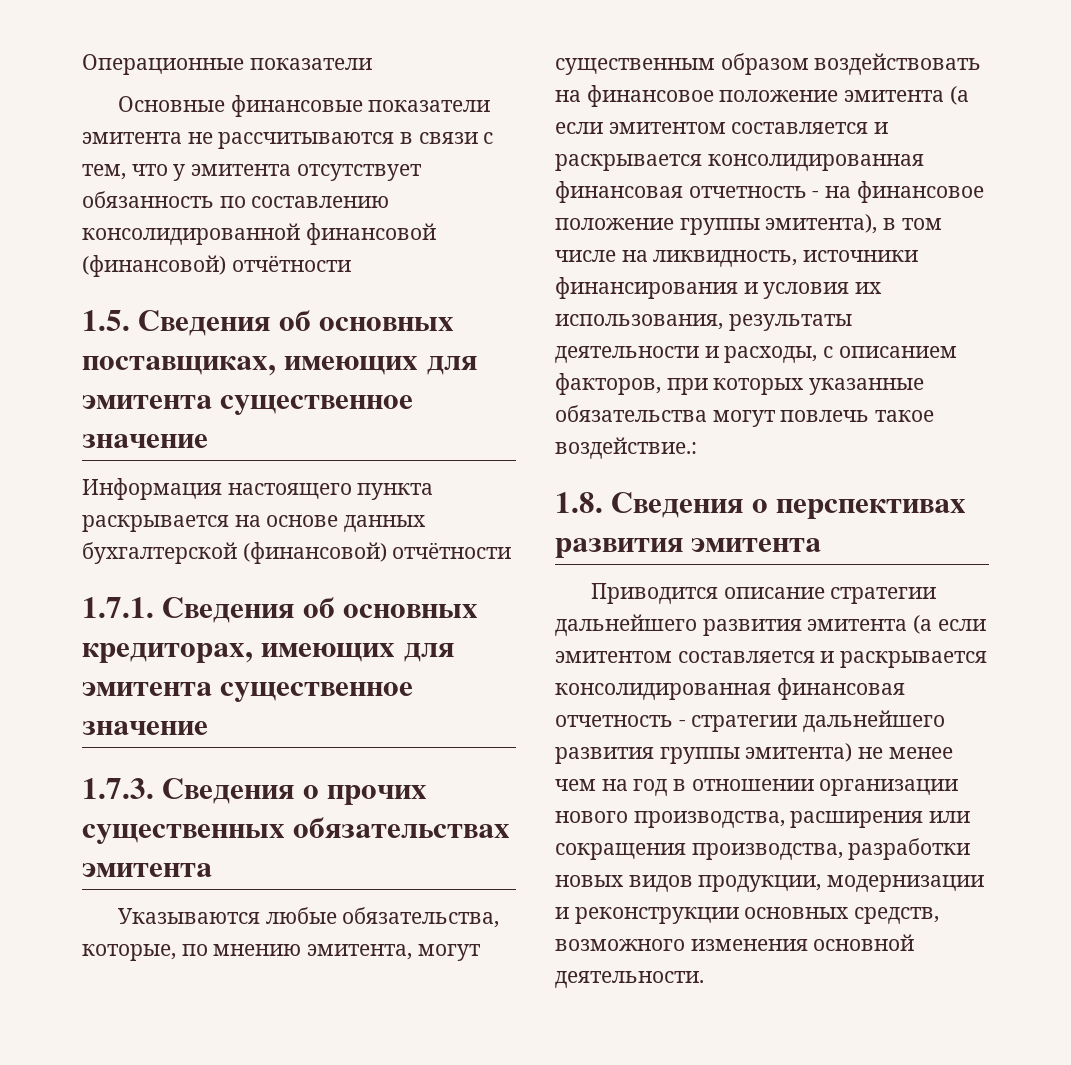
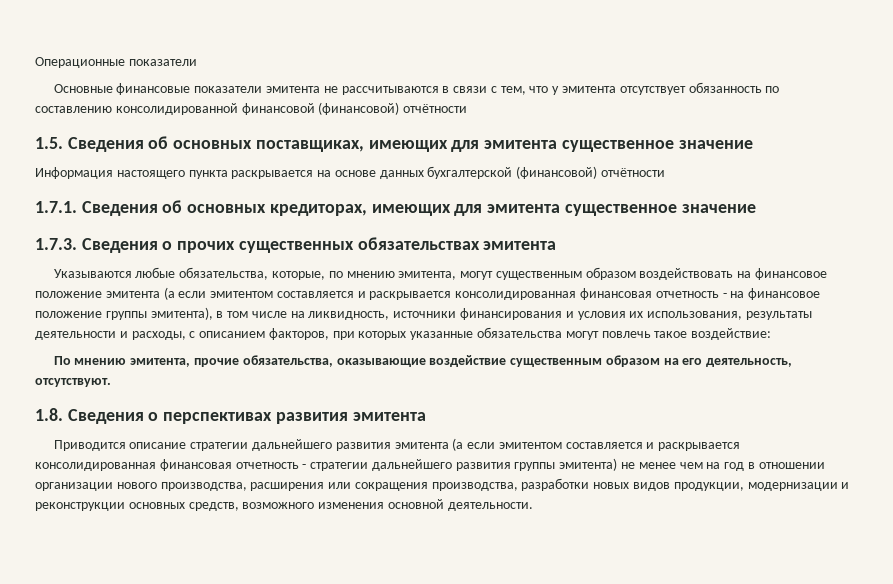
[555,437,697,459] воздействие.: -> [691,328,772,340] [53,355,793,367] [35,378,111,387] воздействие: // По мнению эмитента, прочие обязательства, оказывающие воздействие существенным образом на его деятельность, отсутствуют.

